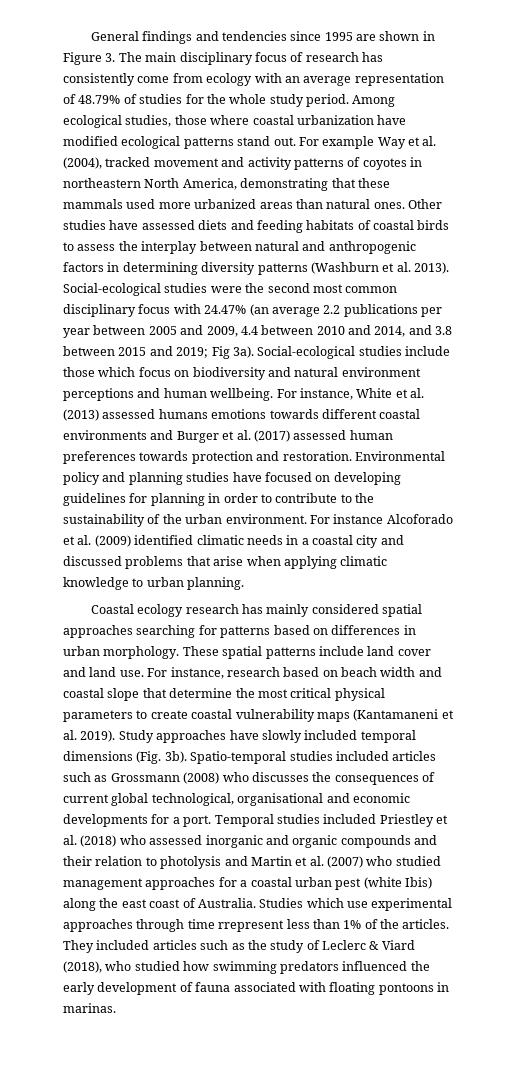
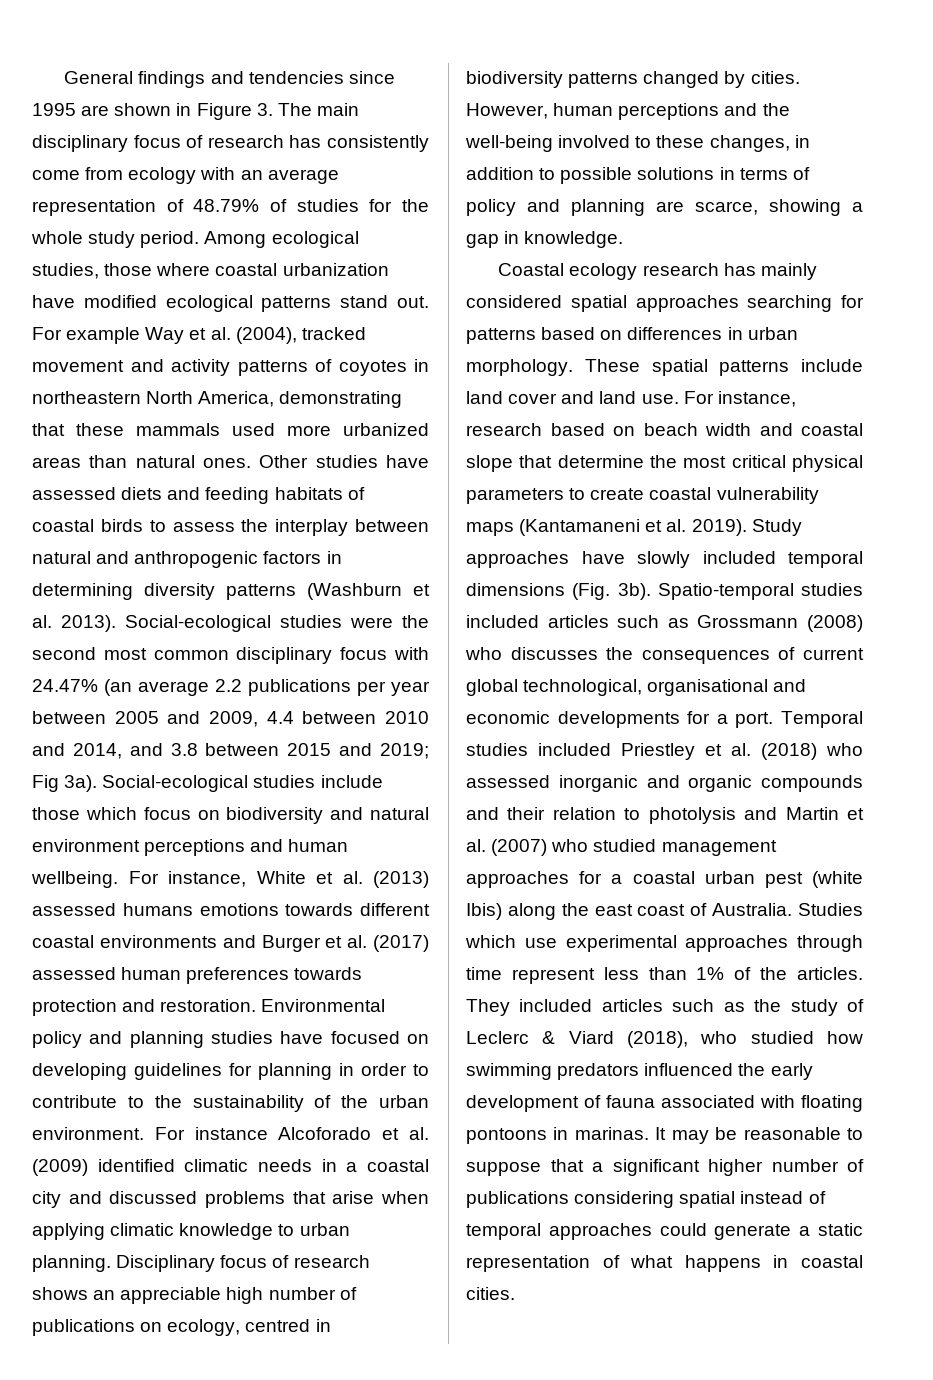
(245, 583) none -> [116,1255,370,1272] [32,1287,357,1304] [32,1319,331,1336] [466,71,800,88] [466,103,790,120] [465,135,810,152] [466,167,810,184] [466,199,863,216] [466,231,624,248] Disciplinary focus of research shows an appreciable high number of publications on ecology, centred in biodiversity patterns changed by cities. However, human perceptions and the well-being involved to these changes, in addition to possible solutions in terms of policy and planning are scarce, showing a gap in knowledge.
[218,920,285,932] rrepresent -> [511,968,595,984] represent
(116, 1008) none -> [655,1127,863,1144] [466,1159,864,1176] [466,1191,826,1208] [466,1223,863,1240] [466,1255,863,1272] [466,1287,515,1300] It may be reasonable to suppose that a significant higher number of publications considering spatial instead of temporal approaches could generate a static representation of what happens in coastal cities.

